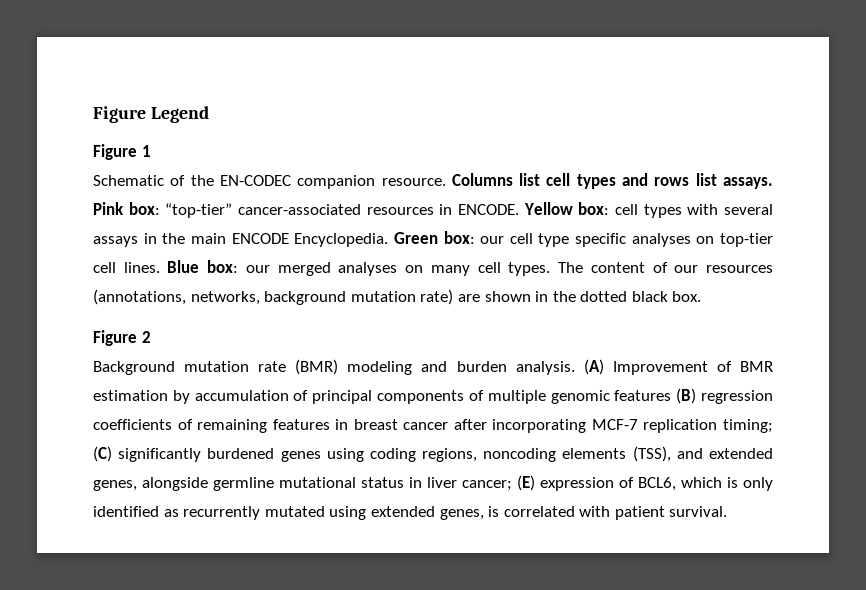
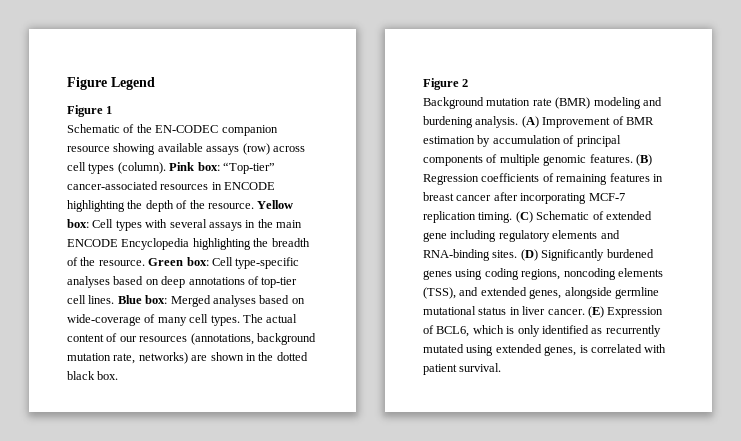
[381,173,773,189] resource. Columns list cell types and rows list assays. -> [67,143,305,155] [67,162,166,174] resource showing available assays (row) across cell types (column).
[165,203,233,218] “top-tier” -> [222,162,275,174] “Top-tier”
[458,204,519,215] ENCODE. -> [224,182,276,190] [67,200,254,212] ENCODE highlighting the depth of the resource.
[615,204,639,215] cell -> [92,219,114,228] Cell
[294,231,715,247] Encyclopedia. Green box: our cell type specific analyses on -> [121,238,310,250] [67,257,300,269] [67,276,259,288] Encyclopedia highlighting the breadth of the resource. Green box: Cell type-specific analyses based on deep annotations of
[245,262,424,276] our merged analyses on -> [170,295,305,307] [67,314,156,326] Merged analyses based on wide-coverage of
(584, 267) none -> [266,314,298,323] actual
[190,291,260,305] networks, -> (254, 339) none
[420,289,454,305] rate) -> [113,352,188,364] rate, networks)
[456,361,507,372] burden -> [423,116,473,128] burdening
[614,388,774,404] features (B) regression -> [589,154,652,166] [423,174,479,185] features. (B) Regression
[723,419,773,433] [93,446,202,462] timing; (C) significantly -> [478,211,652,223] [423,230,620,242] [423,249,605,261] timing. (C) Schematic of extended gene including regulatory elements and RNA-binding sites. (D) Significantly
[462,475,614,491] cancer; (E) expression -> [547,306,664,318] cancer. (E) Expression

